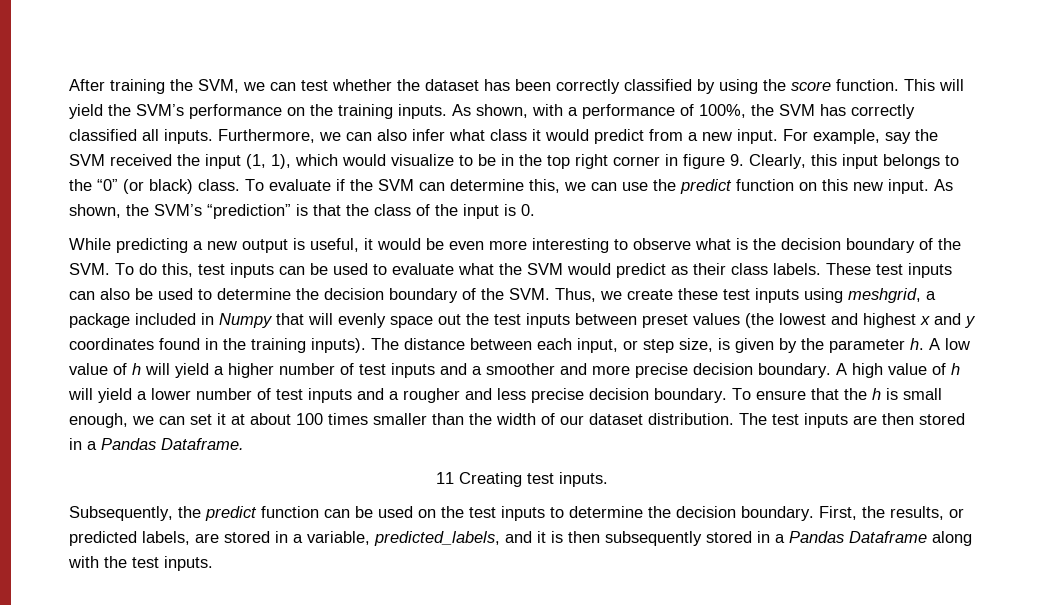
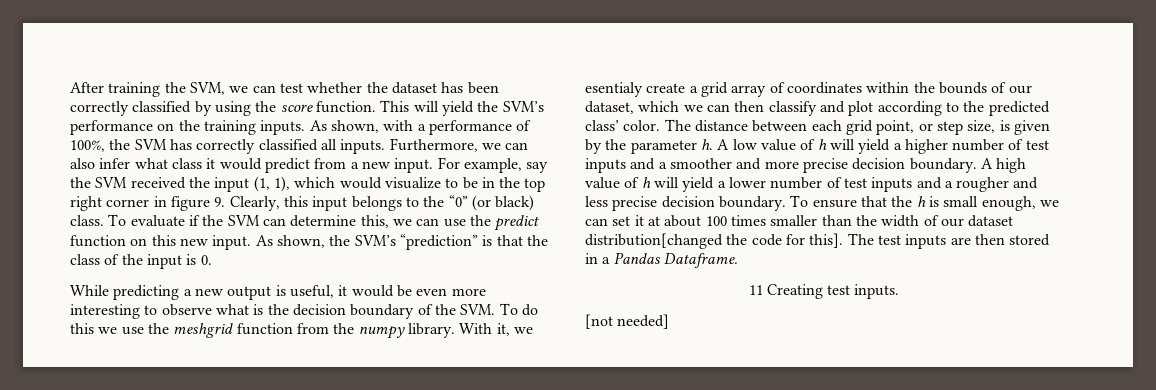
[162,263,952,278] [69,288,936,303] [69,313,976,328] [69,338,366,353] this, test inputs can be used to evaluate what the SVM would predict as their class labels. These test inputs can also be used to determine the decision boundary of the SVM. Thus, we create these test inputs using meshgrid, a package included in Numpy that will evenly space out the test inputs between preset values (the lowest and highest x and y coordinates found in the training inputs). -> [70,323,533,339] [585,82,1032,97] [585,101,1050,116] [585,120,661,131] this we use the meshgrid function from the numpy library. With it, we esentialy create a grid array of coordinates within the bounds of our dataset, which we can then classify and plot according to the predicted class’ color.
[577,338,618,353] input, -> [845,120,915,135] grid point,
[648,413,734,425] distribution. -> [585,233,844,249] distribution[changed the code for this].
[69,506,964,521] [69,531,972,546] [68,556,213,571] Subsequently, the predict function can be used on the test inputs to determine the decision boundary. First, the results, or predicted labels, are stored in a variable, predicted_labels, and it is then subsequently stored in a Pandas Dataframe along with the test inputs. -> [585,314,670,329] [not needed]

